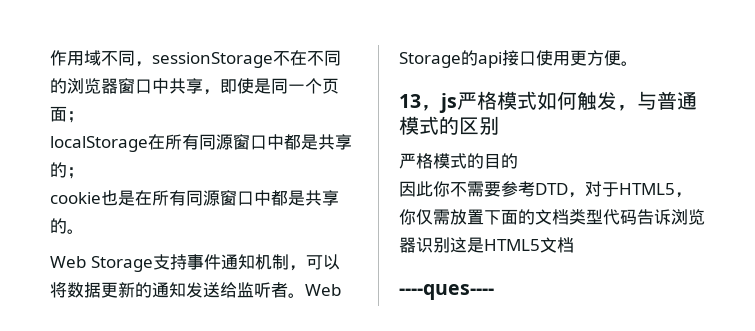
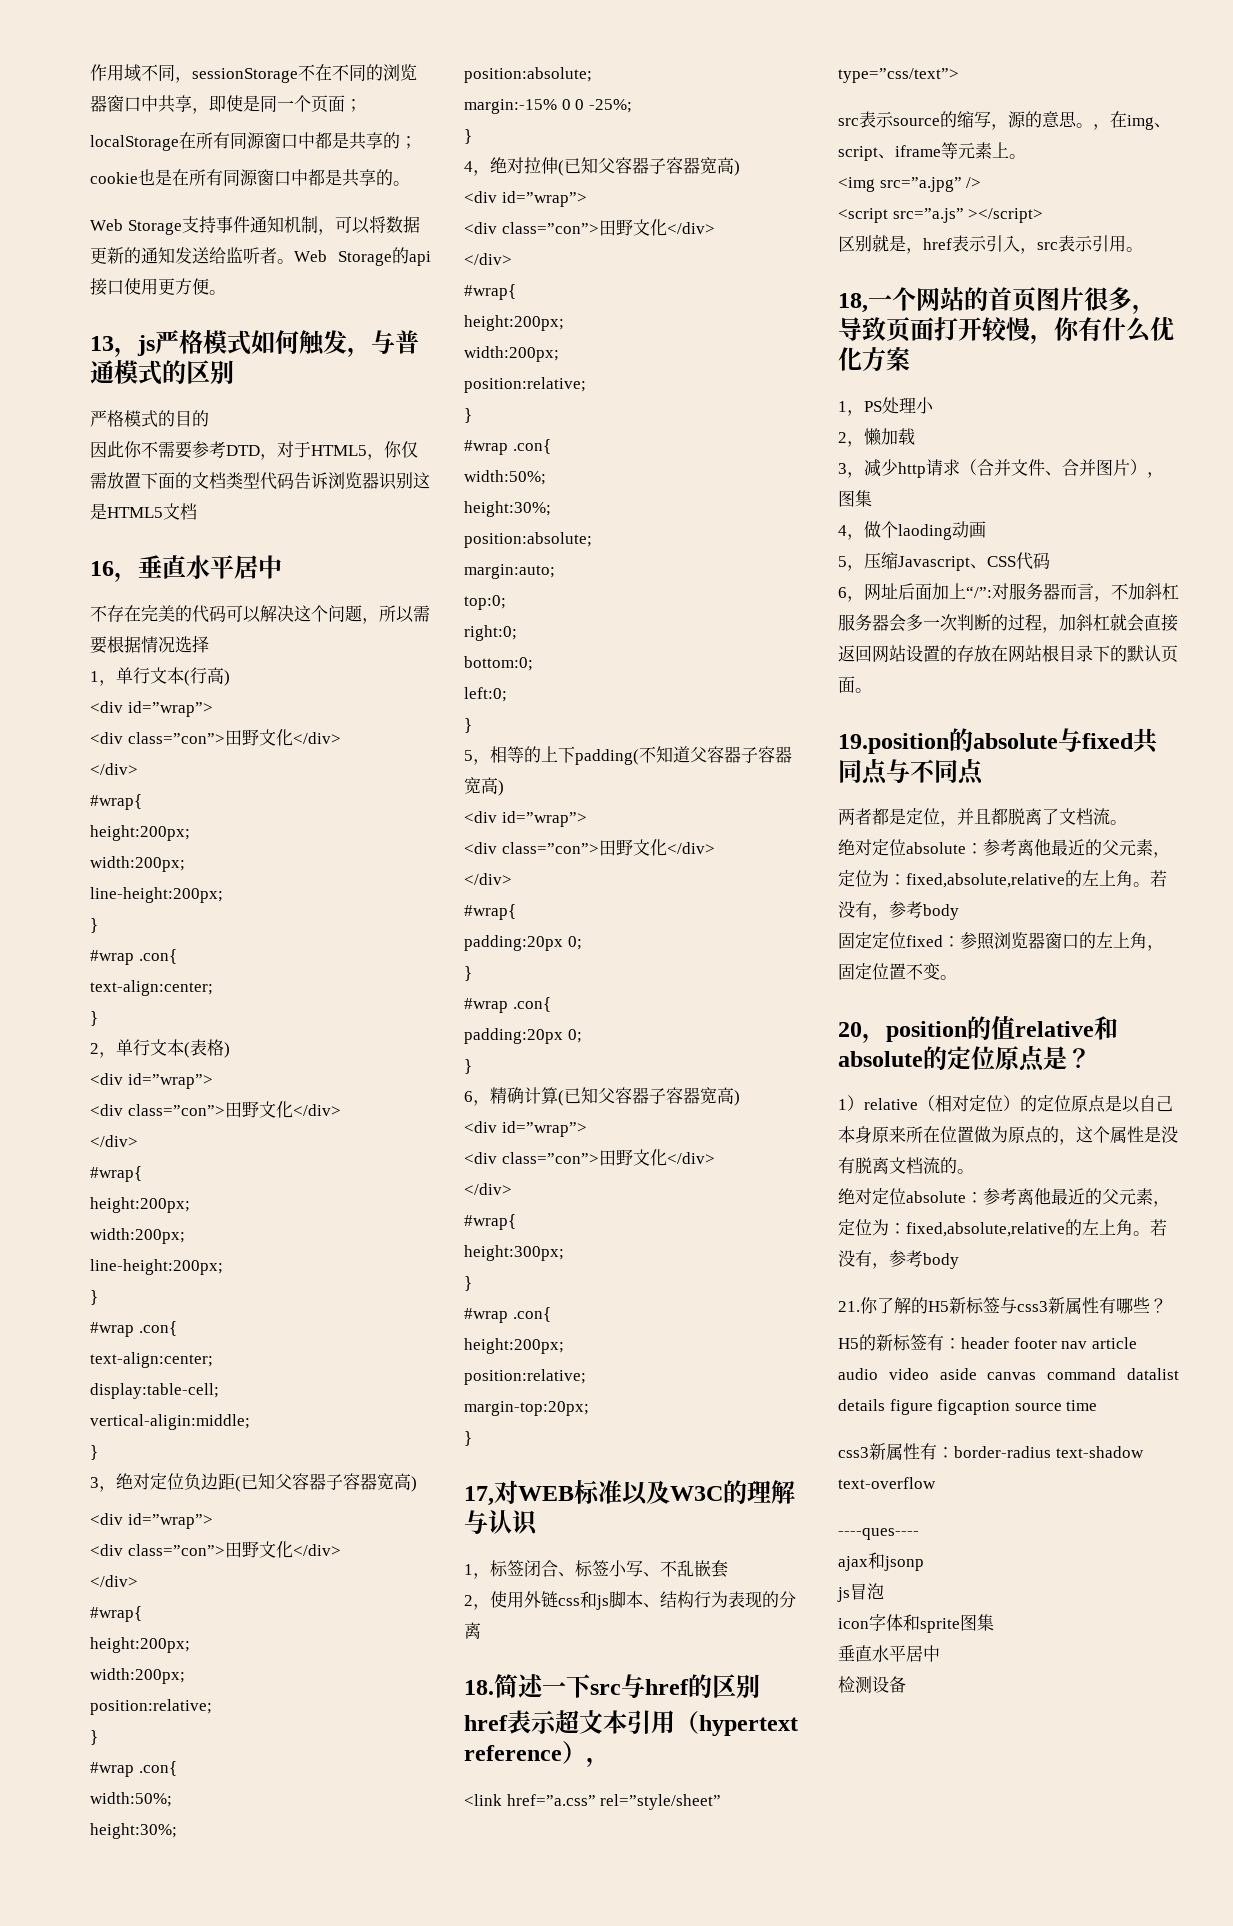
[399,284,494,300] ----ques---- -> [90,555,282,582] [90,605,430,624] [90,635,209,654] [90,667,230,686] [90,701,213,717] [90,729,341,746] [90,763,138,775] [90,794,142,810] [90,825,190,841] [90,856,185,872] [90,887,223,903] [90,918,98,933] [90,949,177,965] [90,980,213,996] [90,1011,98,1026] [90,1039,230,1058] [90,1073,213,1089] [90,1101,341,1118] [90,1135,138,1147] [90,1166,142,1182] [90,1197,190,1213] [90,1228,185,1244] [90,1259,223,1275] [90,1290,98,1305] [90,1321,177,1337] [90,1352,213,1368] [90,1383,219,1399] [90,1414,250,1430] [90,1445,98,1460] [90,1473,417,1492] [90,1513,213,1529] [90,1541,341,1558] [90,1575,138,1587] [90,1606,142,1622] [90,1637,190,1653] [90,1668,185,1684] [90,1699,212,1715] [90,1730,98,1745] [90,1761,177,1777] [90,1792,172,1807] [90,1823,177,1839] [464,67,592,83] [464,99,632,114] [464,129,472,144] [464,157,740,176] [464,191,587,207] [464,219,715,236] [464,253,512,265] [464,284,516,300] [464,315,564,331] [464,346,559,362] [464,377,586,393] [464,408,472,423] [464,439,551,455] [464,470,546,485] [464,501,551,517] [464,532,592,548] [464,564,555,579] [464,595,506,610] [464,625,517,641] [464,656,533,671] [464,687,507,702] [464,718,472,733] [464,746,792,765] [464,777,504,796] [464,811,587,827] [464,839,715,856] [464,873,512,885] [464,904,516,920] [464,935,582,951] [464,966,472,981] [464,997,551,1013] [464,1028,582,1044] [464,1059,472,1074] [464,1087,740,1106] [464,1121,587,1137] [464,1149,715,1166] [464,1183,512,1195] [464,1214,516,1230] [464,1245,564,1261] [464,1276,472,1291] [464,1307,551,1323] [464,1338,564,1354] [464,1369,586,1385] [464,1401,589,1416] [464,1431,472,1446] [464,1480,795,1506] [464,1510,538,1536] [464,1560,728,1579] [464,1591,796,1610] [464,1622,481,1639] [464,1674,760,1698] [464,1710,798,1736] [464,1741,610,1767] [464,1794,722,1810] [838,68,959,83] [838,111,1171,130] [838,142,1026,161] [838,177,982,192] [838,208,1044,223] [838,234,1143,254] [838,287,1156,314] [838,317,1174,344] [838,347,910,372] [838,397,934,416] [838,428,915,447] [838,459,1164,478] [838,490,872,507] [838,521,986,540] [838,552,1050,571] [838,583,1179,602] [838,613,1178,633] [838,645,1178,663] [838,676,872,693] [838,728,1158,754] [838,758,984,785] [838,808,1127,827] [838,839,1170,858] [838,870,1167,888] [838,901,959,920] [838,932,1164,951] [838,963,957,980] [838,1015,1118,1043] [838,1045,1091,1072] [838,1095,1173,1113] [838,1126,1178,1145] [838,1157,974,1174] [838,1188,1170,1207] [838,1219,1167,1237] [838,1250,959,1269] [838,1297,1167,1314] [838,1334,1137,1351] [838,1368,1179,1380] [838,1399,1098,1415] [838,1443,1144,1460] [838,1477,936,1489] [838,1528,919,1540] [838,1552,924,1571] [837,1583,884,1602] [838,1614,994,1633] [838,1645,940,1662] [838,1676,906,1693] 16，垂直水平居中 // 不存在完美的代码可以解决这个问题，所以需要根据情况选择 // 1，单行文本(行高) // <div id=”wrap”> // <div class=”con”>田野文化</div> // </div> // #wrap{ // height:200px; // width:200px; // line-height:200px; // } // #wrap .con{ // text-align:center; // } // 2，单行文本(表格) // <div id=”wrap”> // <div class=”con”>田野文化</div> // </div> // #wrap{ // height:200px; // width:200px; // line-height:200px; // } // #wrap .con{ // text-align:center; // display:table-cell; // vertical-aligin:middle; // } // 3，绝对定位负边距(已知父容器子容器宽高) // <div id=”wrap”> // <div class=”con”>田野文化</div> // </div> // #wrap{ // height:200px; // width:200px; // position:relative; // } // #wrap .con{ // width:50%; // height:30%; // position:absolute; // margin:-15% 0 0 -25%; // } // 4，绝对拉伸(已知父容器子容器宽高) // <div id=”wrap”> // <div class=”con”>田野文化</div> // </div> // #wrap{ // height:200px; // width:200px; // position:relative; // } // #wrap .con{ // width:50%; // height:30%; // position:absolute; // margin:auto; // top:0; // right:0; // bottom:0; // left:0; // } // 5，相等的上下padding(不知道父容器子容器宽高) // <div id=”wrap”> // <div class=”con”>田野文化</div> // </div> // #wrap{ // padding:20px 0; // } // #wrap .con{ // padding:20px 0; // } // 6，精确计算(已知父容器子容器宽高) // <div id=”wrap”> // <div class=”con”>田野文化</div> // </div> // #wrap{ // height:300px; // } // #wrap .con{ // height:200px; // position:relative; // margin-top:20px; // } // 17,对WEB标准以及W3C的理解与认识 // 1，标签闭合、标签小写、不乱嵌套 // 2，使用外链css和js脚本、结构行为表现的分离 // 18.简述一下src与href的区别 // href表示超文本引用（hypertext reference）， // <link href=”a.css” rel=”style/sheet” type=”css/text”> // src表示source的缩写，源的意思。，在img、script、iframe等元素上。 // <img src=”a.jpg” /> // <script src=”a.js” ></script> // 区别就是，href表示引入，src表示引用。 // 18,一个网站的首页图片很多，导致页面打开较慢，你有什么优化方案 // 1，PS处理小 // 2，懒加载 // 3，减少http请求（合并文件、合并图片），图集 // 4，做个laoding动画 // 5，压缩Javascript、CSS代码 // 6，网址后面加上“/”:对服务器而言，不加斜杠服务器会多一次判断的过程，加斜杠就会直接返回网站设置的存放在网站根目录下的默认页面。 // 19.position的absolute与fixed共同点与不同点 // 两者都是定位，并且都脱离了文档流。 // 绝对定位absolute：参考离他最近的父元素，定位为：fixed,absolute,relative的左上角。若没有，参考body // 固定定位fixed：参照浏览器窗口的左上角，固定位置不变。 // 20，position的值relative和absolute的定位原点是？ // 1）relative（相对定位）的定位原点是以自己本身原来所在位置做为原点的，这个属性是没有脱离文档流的。 // 绝对定位absolute：参考离他最近的父元素，定位为：fixed,absolute,relative的左上角。若没有，参考body // 21.你了解的H5新标签与css3新属性有哪些？ // H5的新标签有：header footer nav article audio video aside canvas command datalist details figure figcaption source time // css3新属性有：border-radius text-shadow text-overflow // ----ques---- // ajax和jsonp // js冒泡 // icon字体和sprite图集 // 垂直水平居中 // 检测设备

